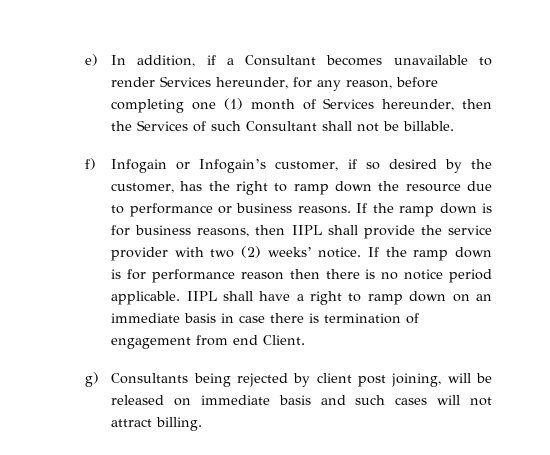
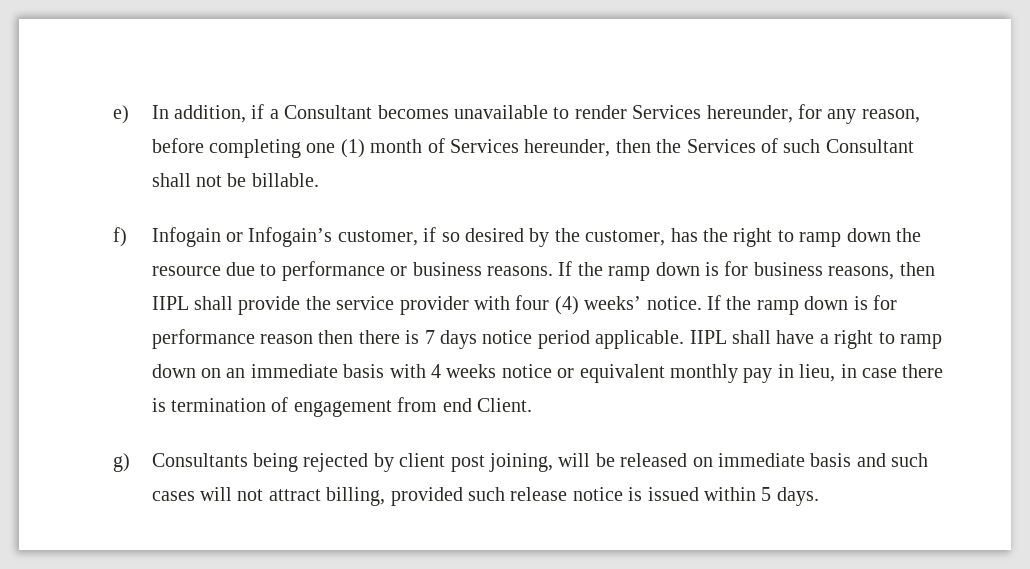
[210,246,262,258] two (2) -> [515,295,579,315] four (4)
[381,272,399,280] no -> [424,330,477,349] 7 days
(217, 318) none -> [389,364,836,383] with 4 weeks notice or equivalent monthly pay in lieu,
[156,417,203,431] billing. -> [326,487,819,506] billing, provided such release notice is issued within 5 days.

